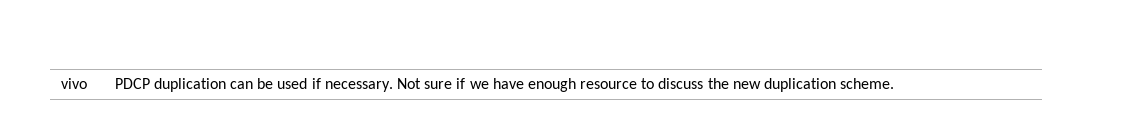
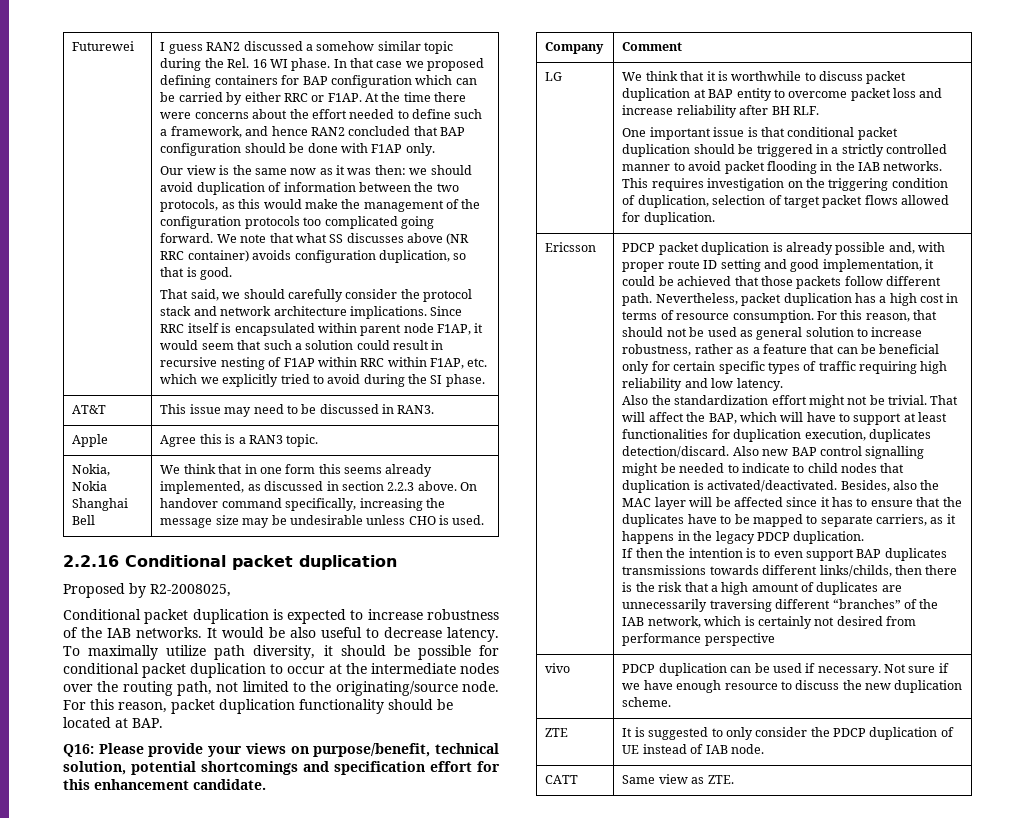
(60, 83) none -> [72,41,135,51] [160,41,454,54] [160,58,485,71] [160,75,477,88] [160,92,467,105] [160,109,483,119] [160,126,466,138] [160,143,435,156] [160,165,472,175] [160,182,459,195] [160,199,481,212] [160,216,434,229] [160,233,470,245] [160,250,467,263] [160,267,233,280] [160,289,473,302] [160,306,463,319] [160,323,484,336] [160,340,444,350] [160,357,488,370] [160,374,485,387] [72,405,107,414] [160,404,435,417] [72,434,109,447] [160,434,319,447] [72,464,111,476] [72,481,108,491] [72,498,129,511] [72,515,96,525] [160,464,433,477] [160,481,478,494] [160,498,445,511] [160,515,485,528] [63,555,397,570] [63,583,231,598] [63,609,499,624] [63,627,499,642] [63,645,499,660] [63,663,499,678] [63,681,499,696] [63,699,453,714] [63,717,163,728] [63,743,500,757] [63,761,500,775] [63,779,266,790] [545,42,605,54] [622,42,683,51] [545,72,563,81] [622,71,907,84] [622,88,943,101] [622,105,819,118] [622,127,898,140] [622,144,948,157] [622,161,943,174] [622,178,948,191] [622,195,950,208] [622,212,715,225] [545,242,597,252] [622,242,946,255] [622,259,935,272] [622,276,942,289] [622,293,959,306] [622,310,938,323] [622,327,923,340] [622,344,940,356] [622,361,948,374] [622,378,783,391] [622,395,959,408] [622,412,948,425] [622,429,931,442] [622,446,925,459] [622,463,905,476] [622,480,940,493] [622,497,962,510] [622,514,956,527] [622,531,865,544] [622,548,947,561] [622,565,958,577] [622,582,902,595] [622,599,939,612] [622,616,917,629] [622,633,775,646] Futurewei | I guess RAN2 discussed a somehow similar topic during the Rel. 16 WI phase. In that case we proposed defining containers for BAP configuration which can be carried by either RRC or F1AP. At the time there were concerns about the effort needed to define such a framework, and hence RAN2 concluded that BAP configuration should be done with F1AP only. // Our view is the same now as it was then: we should avoid duplication of information between the two protocols, as this would make the management of the configuration protocols too complicated going forward. We note that what SS discusses above (NR RRC container) avoids configuration duplication, so that is good. // That said, we should carefully consider the protocol stack and network architecture implications. Since RRC itself is encapsulated within parent node F1AP, it would seem that such a solution could result in recursive nesting of F1AP within RRC within F1AP, etc. which we explicitly tried to avoid during the SI phase. // AT&T | This issue may need to be discussed in RAN3. // Apple | Agree this is a RAN3 topic. // Nokia, Nokia Shanghai Bell | We think that in one form this seems already implemented, as discussed in section 2.2.3 above. On handover command specifically, increasing the message size may be undesirable unless CHO is used. // 2.2.16 Conditional packet duplication // Proposed by R2-2008025, // Conditional packet duplication is expected to increase robustness of the IAB networks. It would be also useful to decrease latency. To maximally utilize path diversity, it should be possible for conditional packet duplication to occur at the intermediate nodes over the routing path, not limited to the originating/source node. For this reason, packet duplication functionality should be located at BAP. // Q16: Please provide your views on purpose/benefit, technical solution, potential shortcomings and specification effort for this enhancement candidate. // Company | Comment // LG | We think that it is worthwhile to discuss packet duplication at BAP entity to overcome packet loss and increase reliability after BH RLF. // One important issue is that conditional packet duplication should be triggered in a strictly controlled manner to avoid packet flooding in the IAB networks. This requires investigation on the triggering condition of duplication, selection of target packet flows allowed for duplication. // Ericsson | PDCP packet duplication is already possible and, with proper route ID setting and good implementation, it could be achieved that those packets follow different path. Nevertheless, packet duplication has a high cost in terms of resource consumption. For this reason, that should not be used as general solution to increase robustness, rather as a feature that can be beneficial only for certain specific types of traffic requiring high reliability and low latency. // Also the standardization effort might not be trivial. That will affect the BAP, which will have to support at least functionalities for duplication execution, duplicates detection/discard. Also new BAP control signalling might be needed to indicate to child nodes that duplication is activated/deactivated. Besides, also the MAC layer will be affected since it has to ensure that the duplicates have to be mapped to separate carriers, as it happens in the legacy PDCP duplication. // If then the intention is to even support BAP duplicates transmissions towards different links/childs, then there is the risk that a high amount of duplicates are unnecessarily traversing different “branches” of the IAB network, which is certainly not desired from performance perspective //
(895, 83) none -> [545,728,569,737] [622,727,954,740] [622,744,764,754] [545,775,579,784] [622,774,734,784] // ZTE | It is suggested to only consider the PDCP duplication of UE instead of IAB node. // CATT | Same view as ZTE.

